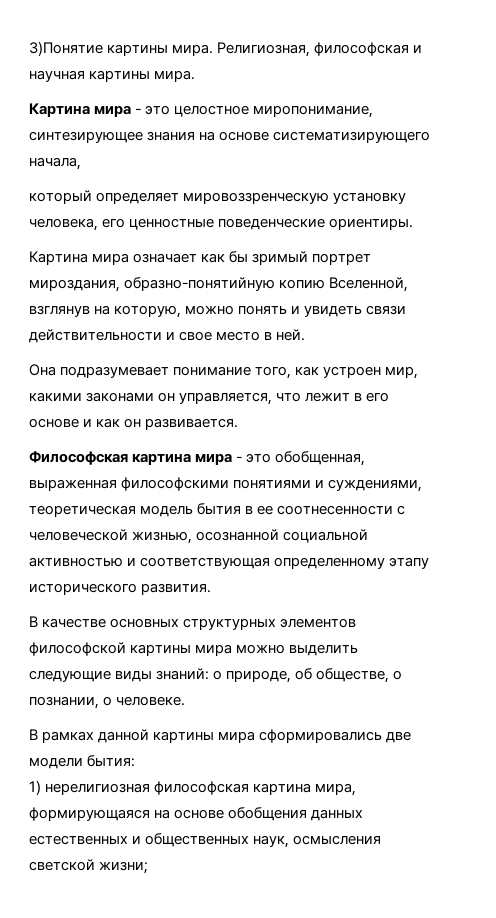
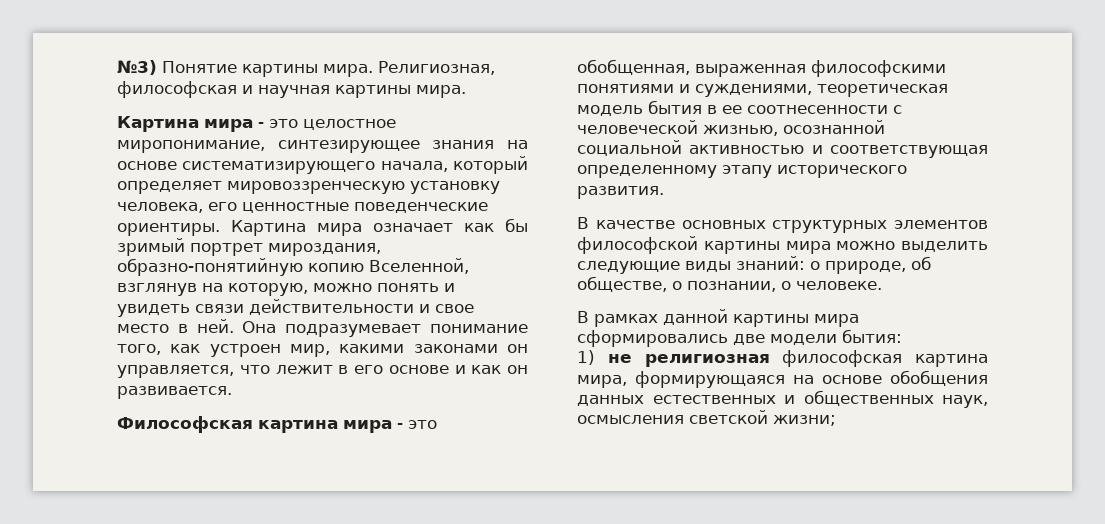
[29,41,103,56] 3)Понятие -> [117,60,237,75] №3) Понятие
(81, 163) // -> (448, 166) none
(414, 224) // -> (220, 229) none
(306, 335) // -> (234, 326) none
[45,783,151,795] нерелигиозная -> [607,354,770,367] не религиозная

